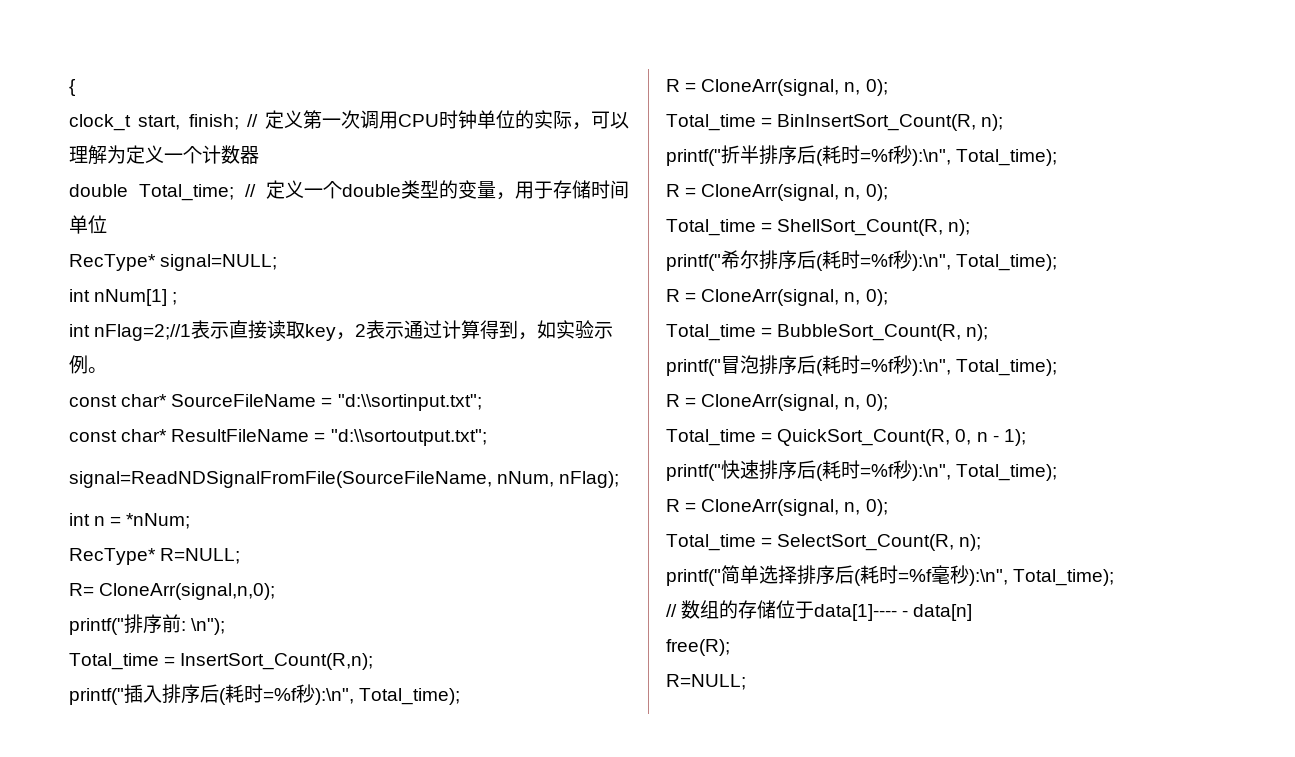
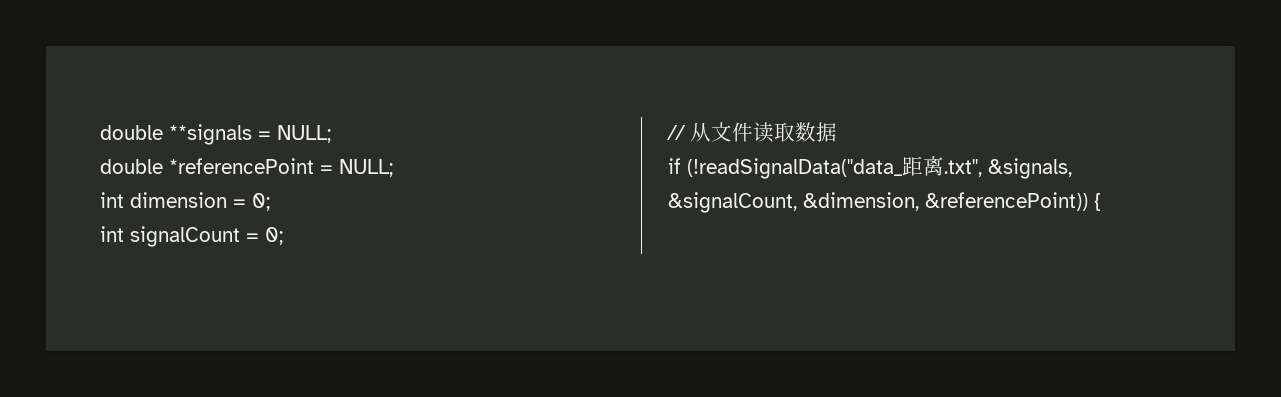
[69,79,76,96] [69,110,629,131] [69,145,259,165] [69,180,629,201] [69,215,107,234] [69,254,278,271] [69,289,178,306] [69,320,614,341] [69,355,107,374] [69,394,482,411] [69,429,487,446] [69,471,620,488] [69,513,191,529] [69,548,241,565] [69,583,276,600] [69,614,226,635] [69,653,374,670] [69,684,461,705] [666,79,888,96] [666,114,1004,131] [666,145,1058,166] [666,184,888,201] [666,219,971,236] [666,250,1058,271] [666,289,888,306] [666,324,989,341] [666,355,1058,376] [666,394,888,411] [666,429,1026,446] [666,460,1058,481] [666,499,888,516] [666,534,982,551] [666,565,1115,586] [666,600,973,621] [666,639,730,656] [666,674,746,690] { // clock_t start, finish; // 定义第一次调用CPU时钟单位的实际，可以理解为定义一个计数器 // double Total_time; // 定义一个double类型的变量，用于存储时间单位 // RecType* signal=NULL; // int nNum[1] ; // int nFlag=2;//1表示直接读取key，2表示通过计算得到，如实验示例。 // const char* SourceFileName = "d:\\sortinput.txt"; // const char* ResultFileName = "d:\\sortoutput.txt"; // signal=ReadNDSignalFromFile(SourceFileName, nNum, nFlag); // int n = *nNum; // RecType* R=NULL; // R= CloneArr(signal,n,0); // printf("排序前: \n"); // Total_time = InsertSort_Count(R,n); // printf("插入排序后(耗时=%f秒):\n", Total_time); // R = CloneArr(signal, n, 0); // Total_time = BinInsertSort_Count(R, n); // printf("折半排序后(耗时=%f秒):\n", Total_time); // R = CloneArr(signal, n, 0); // Total_time = ShellSort_Count(R, n); // printf("希尔排序后(耗时=%f秒):\n", Total_time); // R = CloneArr(signal, n, 0); // Total_time = BubbleSort_Count(R, n); // printf("冒泡排序后(耗时=%f秒):\n", Total_time); // R = CloneArr(signal, n, 0); // Total_time = QuickSort_Count(R, 0, n - 1); // printf("快速排序后(耗时=%f秒):\n", Total_time); // R = CloneArr(signal, n, 0); // Total_time = SelectSort_Count(R, n); // printf("简单选择排序后(耗时=%f毫秒):\n", Total_time); // // 数组的存储位于data[1]---- - data[n] // free(R); // R=NULL; -> [100,124,331,145] [100,158,393,177] [100,192,270,211] [100,226,283,247] [666,122,837,143] [668,156,1072,179] [668,192,1101,213] double **signals = NULL; // double *referencePoint = NULL; // int dimension = 0; // int signalCount = 0; // // 从文件读取数据 // if (!readSignalData("data_距离.txt", &signals, &signalCount, &dimension, &referencePoint)) {

